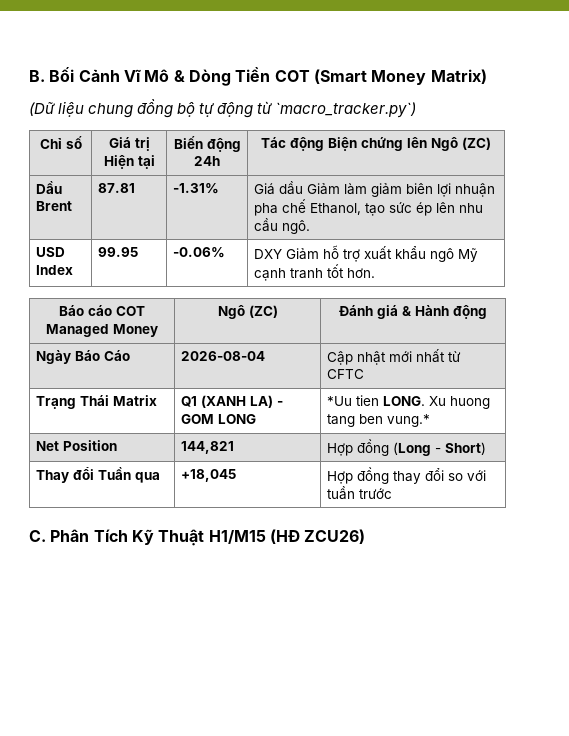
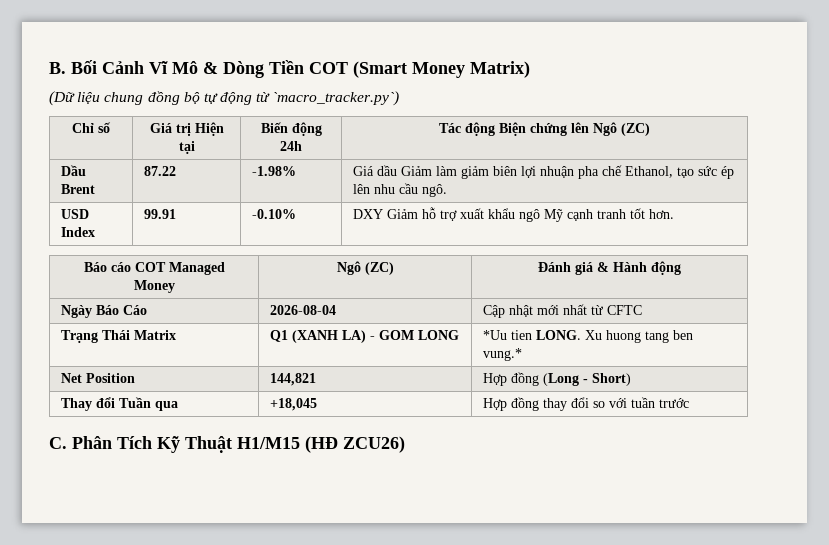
[97,183,135,193] [172,183,219,194] 87.81 | -1.31% -> [144,166,177,176] [252,166,297,176] 87.22 | -1.98%
[97,247,138,257] [172,247,225,258] 99.95 | -0.06% -> [144,209,177,219] [252,209,297,219] 99.91 | -0.10%

